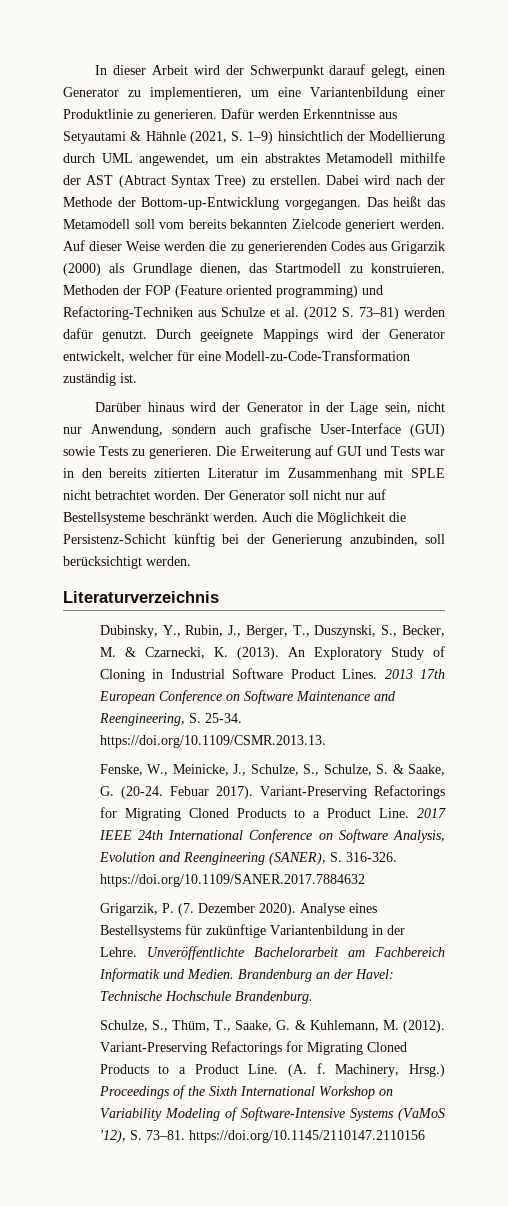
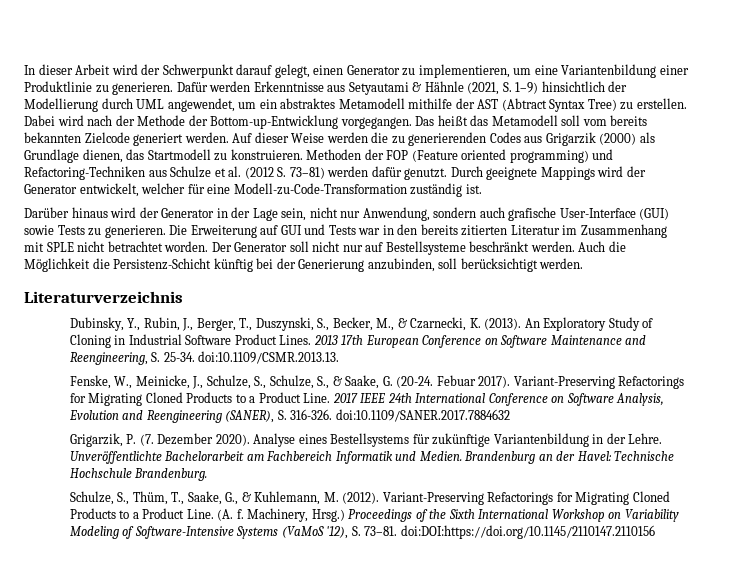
[99,647,116,657] M. -> [376,318,395,331] M.,
[99,735,326,748] https://doi.org/10.1109/CSMR.2013.13. -> [198,351,340,364] doi:10.1109/CSMR.2013.13.
[376,764,389,774] S. -> [317,376,330,389] S.,
[99,874,365,887] https://doi.org/10.1109/SANER.2017.7884632 -> [335,409,510,422] doi:10.1109/SANER.2017.7884632
[276,1020,291,1030] G. -> [225,492,239,505] G.,
[188,1130,425,1143] https://doi.org/10.1145/2110147.2110156 -> [400,525,655,539] doi:DOI:https://doi.org/10.1145/2110147.2110156

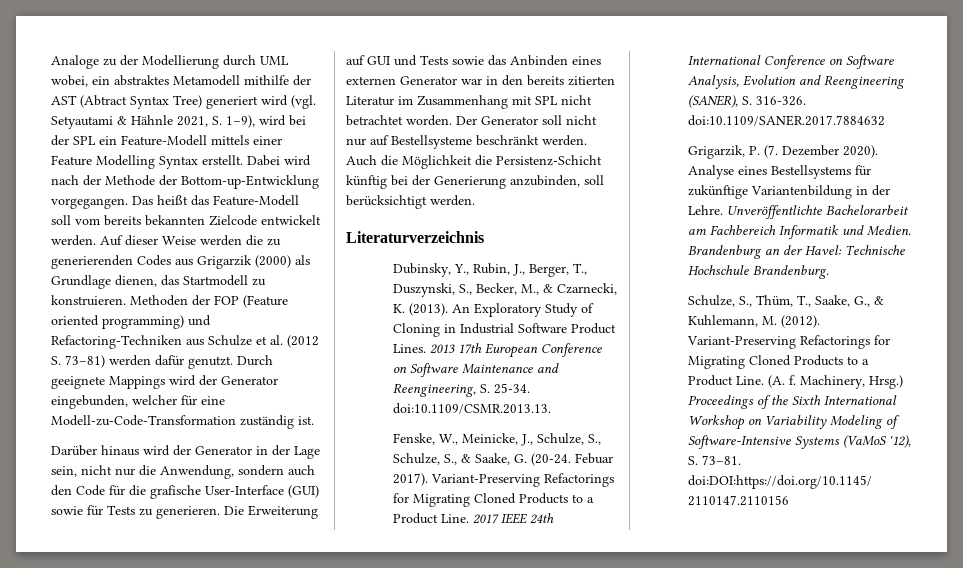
[24,64,689,78] [24,81,605,95] In dieser Arbeit wird der Schwerpunkt darauf gelegt, einen Generator zu implementieren, um eine Variantenbildung einer Produktlinie zu generieren. Dafür werden Erkenntnisse aus Setyautami & Hähnle (2021, S. 1–9) hinsichtlich -> [51,55,117,69] Analoge zu
[167,98,257,112] angewendet, um -> [51,75,88,87] wobei,
[620,98,687,110] zu erstellen. -> [206,95,316,109] [51,115,306,129] [51,135,282,146] [51,155,243,169] generiert wird (vgl. Setyautami & Hähnle 2021, S. 1–9), wird bei der SPL ein Feature-Modell mittels einer Feature Modelling Syntax erstellt.
[491,115,558,126] Metamodell -> [213,195,299,206] Feature-Modell
[133,133,184,146] generiert -> [261,215,321,225] entwickelt
[79,183,139,197] entwickelt, -> [51,395,128,409] eingebunden,
(361, 214) none -> [139,465,156,476] die
(505, 212) none -> [51,485,146,496] den Code für die
(54, 230) none -> [87,505,103,516] für
(356, 230) none -> [452,55,601,66] [346,76,457,85] sowie das Anbinden eines externen Generator
[46,242,74,252] SPLE -> [535,96,558,105] SPL

